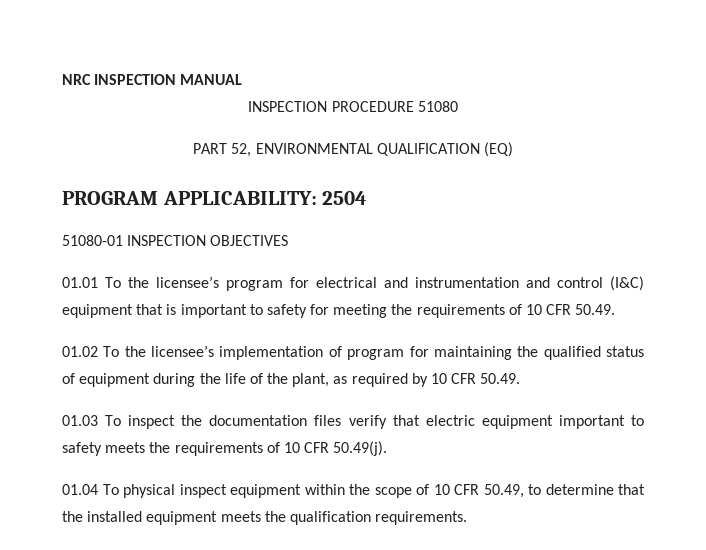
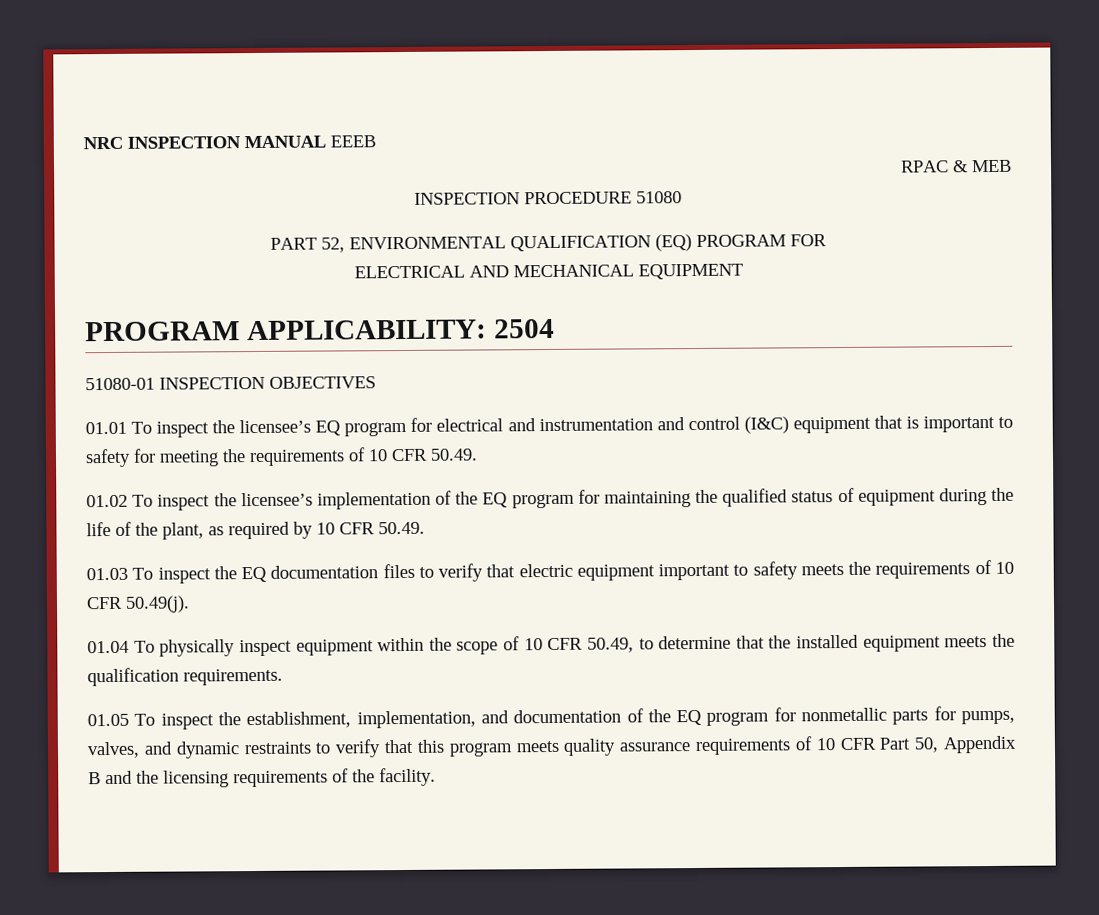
(243, 79) none -> [330,135,376,148] [900,159,1012,173] EEEB // RPAC & MEB
(513, 149) none -> [696,234,827,247] [353,263,743,280] PROGRAM FOR // ELECTRICAL AND MECHANICAL EQUIPMENT
[127,276,219,288] the licensee’s -> [156,419,342,438] inspect the licensee’s EQ
(120, 351) none -> [157,494,211,511] inspect
(342, 351) none -> [455,491,509,508] the EQ
(203, 420) none -> [241,566,268,583] EQ
(342, 420) none -> [418,566,434,578] to
[123,484,175,498] physical -> [159,639,236,657] physically
(468, 518) none -> [87,706,1015,730] [87,735,1018,759] [88,767,436,788] // 01.05 To inspect the establishment, implementation, and documentation of the EQ program for nonmetallic parts for pumps, valves, and dynamic restraints to verify that this program meets quality assurance requirements of 10 CFR Part 50, Appendix B and the licensing requirements of the facility.

